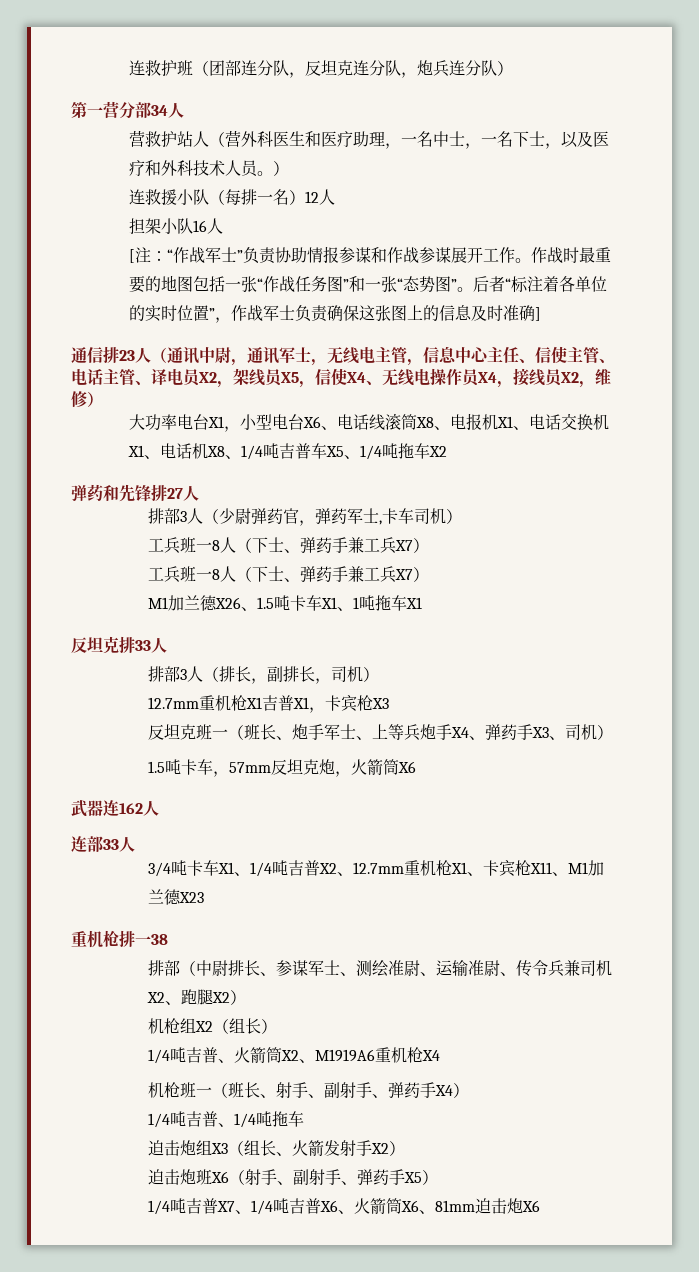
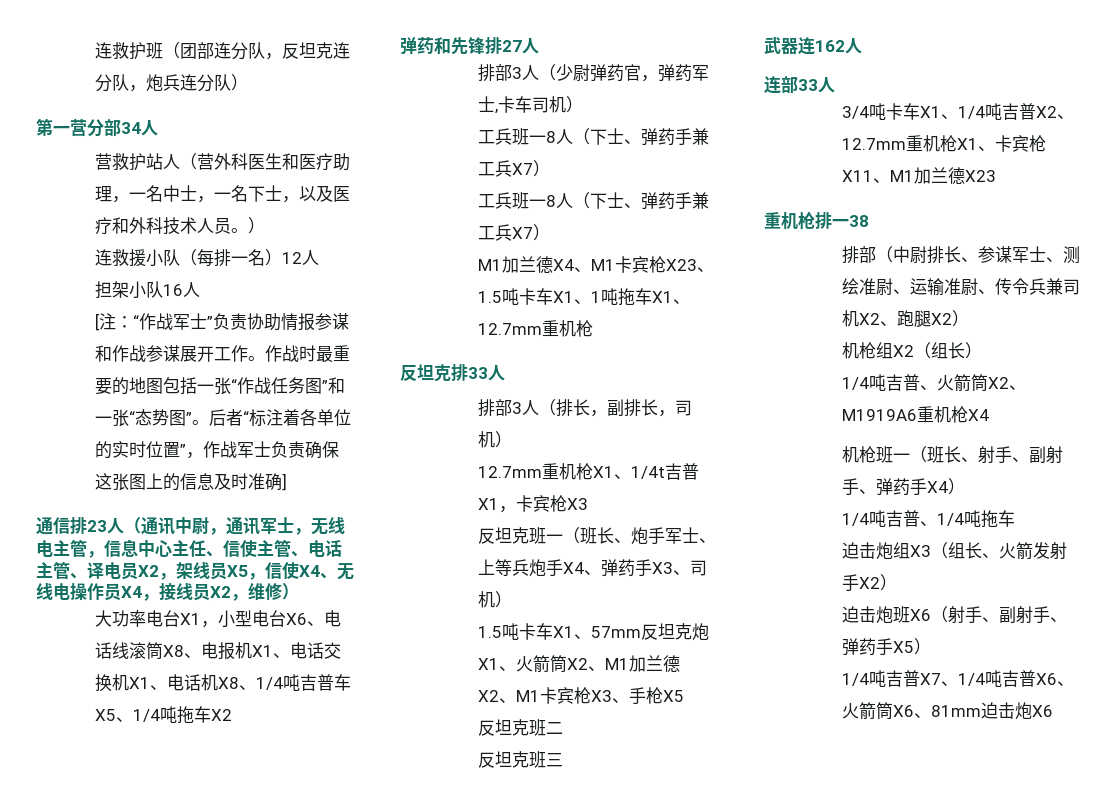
[214,597,241,609] X26 -> [553,256,698,273] X4、M1卡宾枪X23
(422, 603) none -> [673,299,691,304] [478,320,594,337] 、12.7mm重机枪
(262, 703) none -> [614,466,666,479] 、1/4t
[212,771,229,777] ， -> [553,626,592,639] X1、
[334,759,416,777] ，火箭筒X6 -> [478,655,681,673] [478,687,685,705] [478,719,564,736] [478,751,564,768] X1、火箭筒X2、M1加兰德X2、M1卡宾枪X3、手枪X5 // 反坦克班二 // 反坦克班三

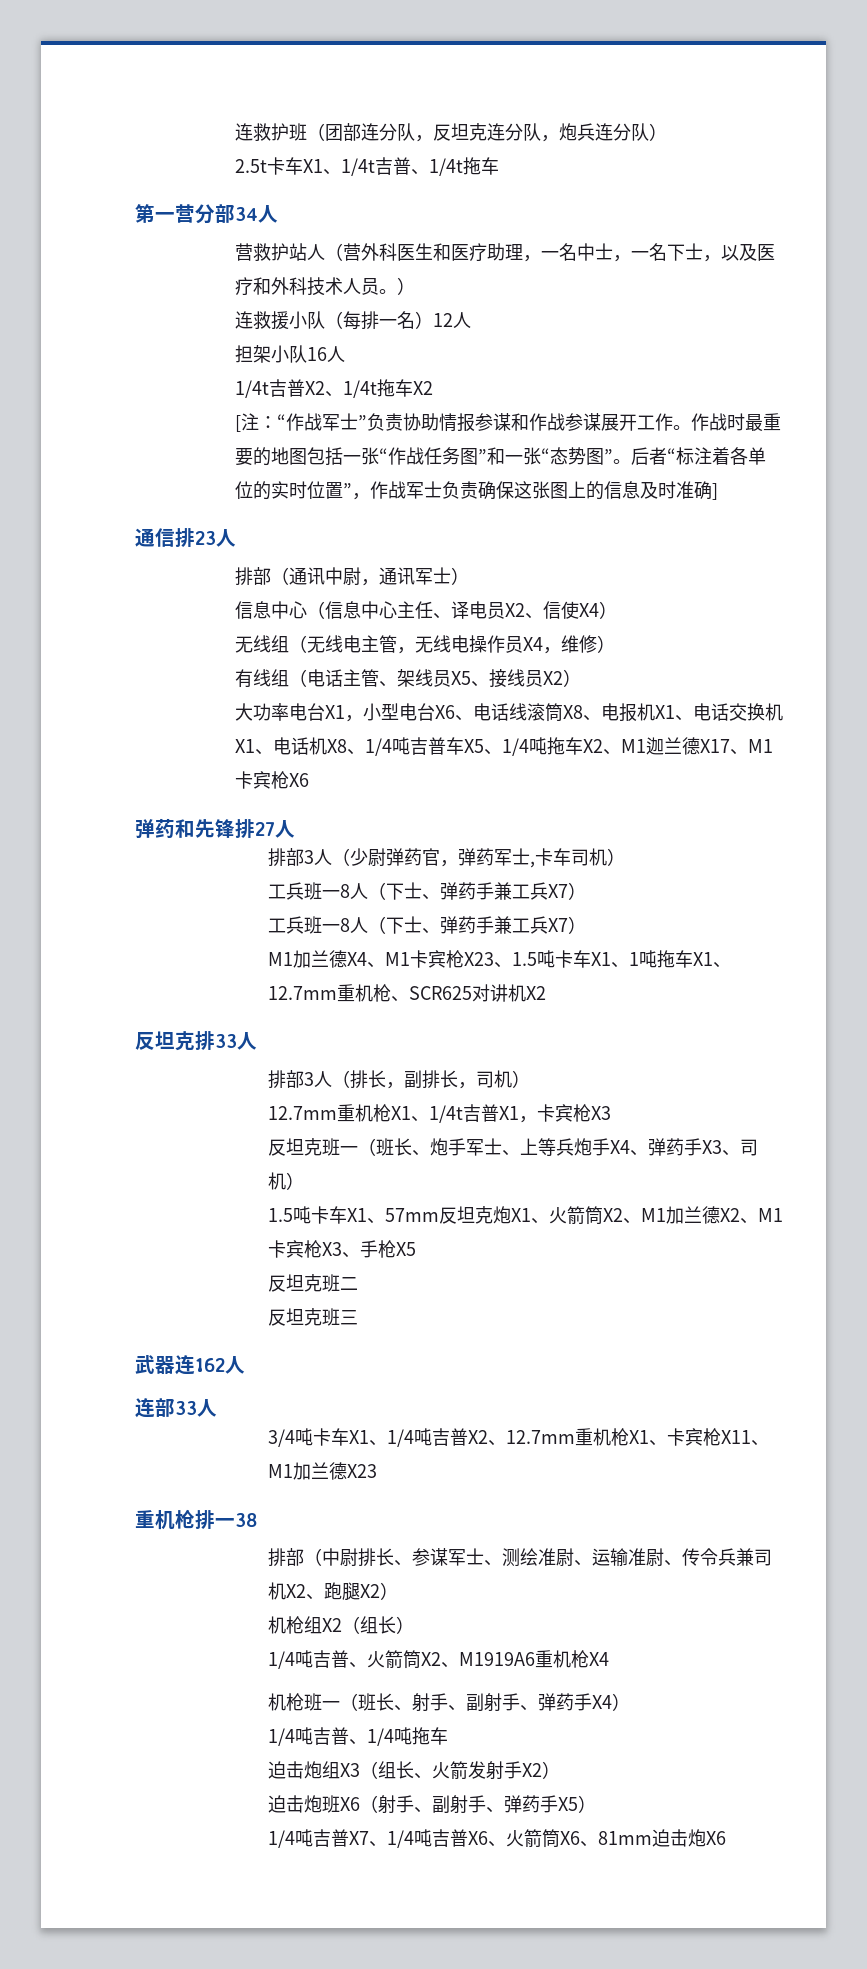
(248, 82) none -> [234,157,499,176] // 2.5t卡车X1、1/4t吉普、1/4t拖车
(200, 289) none -> [234,379,433,398] // 1/4t吉普X2、1/4t拖车X2
(124, 526) none -> [234,567,271,586] // 排部
[294,517,345,535] [36,539,342,558] [36,561,337,580] ，无线电主管，信息中心主任、信使主管、电话主管、译电员X2，架线员X5，信使X4、 -> [450,567,469,585] [234,601,617,619] [234,635,415,654] ） // 信息中心（信息中心主任、译电员X2、信使X4） // 无线组（无线电主管，
(159, 597) none -> [560,635,615,653] [234,669,489,688] 维修） // 有线组（电话主管、架线员X5、
[231,583,282,601] ，维修 -> (563, 678) none
(232, 715) none -> [602,737,773,755] [234,771,309,789] 、M1迦兰德X17、M1卡宾枪X6
(594, 328) none -> [390,984,546,1002] 、SCR625对讲机X2

